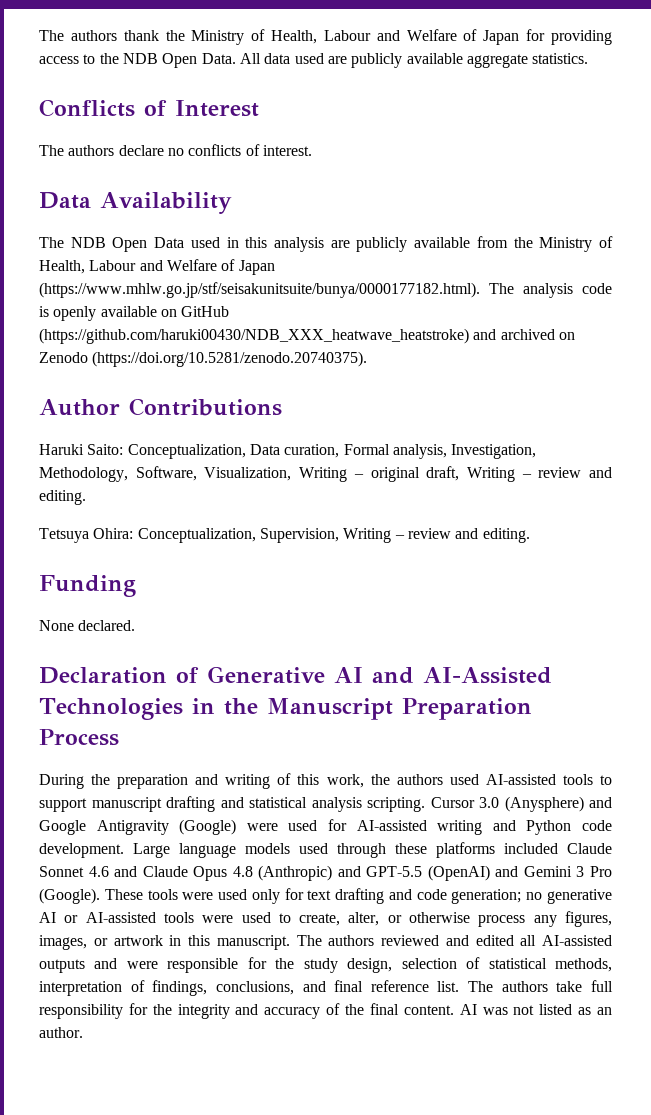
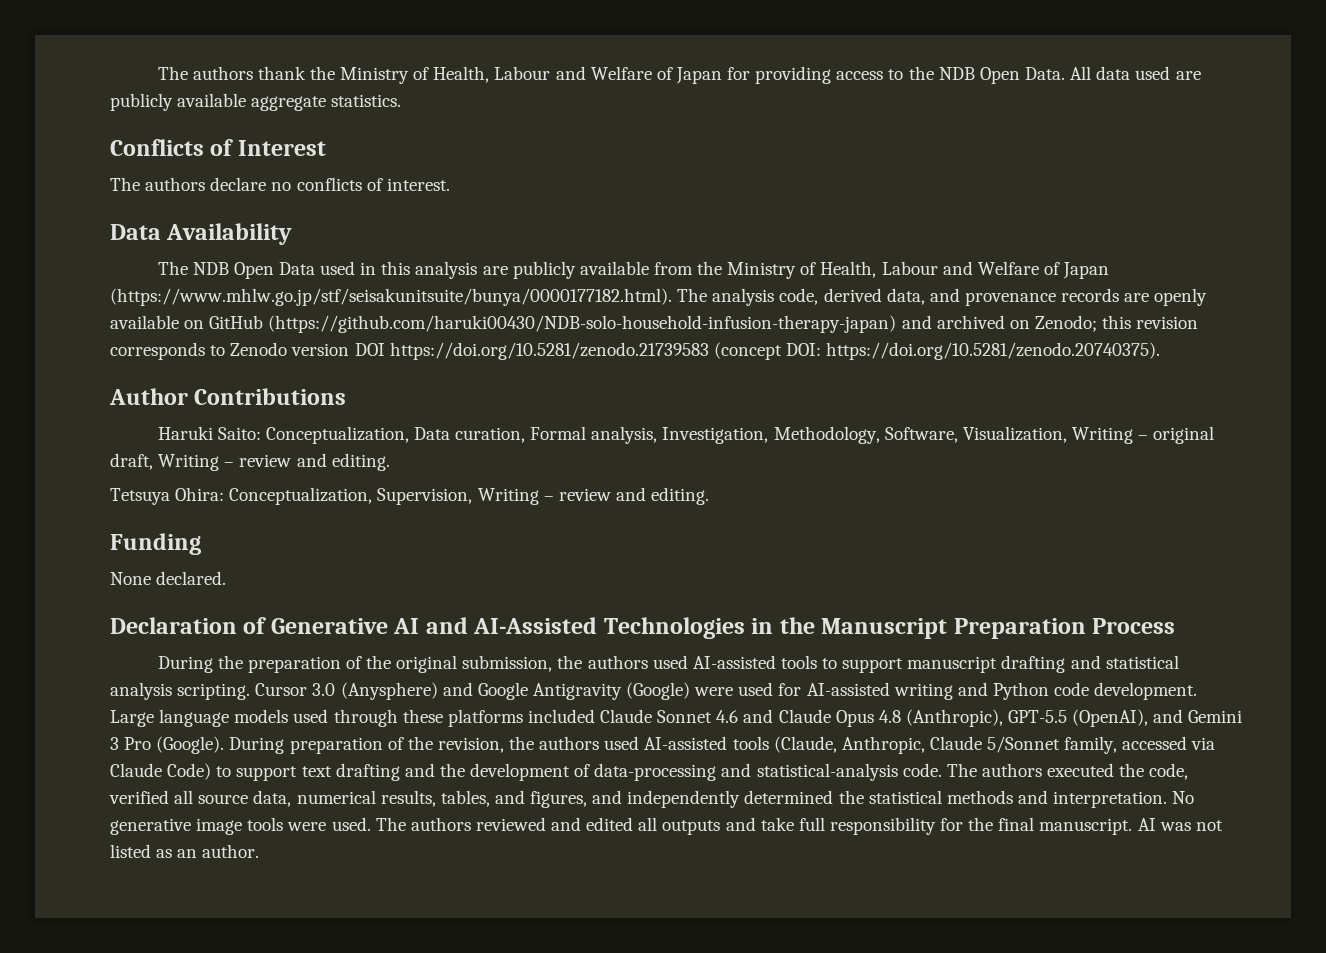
[582,283,612,294] [39,306,49,317] code is -> [779,288,1150,306] code, derived data, and provenance records are
[39,328,469,344] (https://github.com/haruki00430/NDB_XXX_heatwave_heatstroke) -> [268,315,897,333] (https://github.com/haruki00430/NDB-solo-household-infusion-therapy-japan)
[39,351,368,367] Zenodo (https://doi.org/10.5281/zenodo.20740375). -> [1034,315,1199,332] [110,342,1161,360] Zenodo; this revision corresponds to Zenodo version DOI https://doi.org/10.5281/zenodo.21739583 (concept DOI: https://doi.org/10.5281/zenodo.20740375).
[195,773,364,789] and writing of this work, -> [345,655,553,673] of the original submission,
[258,865,490,881] (Anthropic) and GPT-5.5 (OpenAI) -> [905,709,1149,727] (Anthropic), GPT-5.5 (OpenAI),
[104,888,612,904] [39,911,613,927] [39,935,290,950] These tools were used only for text drafting and code generation; no generative AI or AI-assisted tools were used to create, alter, or otherwise process any figures, images, or artwork in this manuscript. -> [229,736,1216,754] [110,763,1189,781] [109,790,1195,808] [110,817,371,835] During preparation of the revision, the authors used AI-assisted tools (Claude, Anthropic, Claude 5/Sonnet family, accessed via Claude Code) to support text drafting and the development of data-processing and statistical-analysis code. The authors executed the code, verified all source data, numerical results, tables, and figures, and independently determined the statistical methods and interpretation. No generative image tools were used.
[542,935,612,946] AI-assisted -> (658, 824) none
[126,957,612,973] [39,980,548,996] were responsible for the study design, selection of statistical methods, interpretation of findings, conclusions, and final reference list. The authors -> (756, 824) none
[177,1003,454,1019] integrity and accuracy of the final content. -> [998,817,1133,835] final manuscript.

